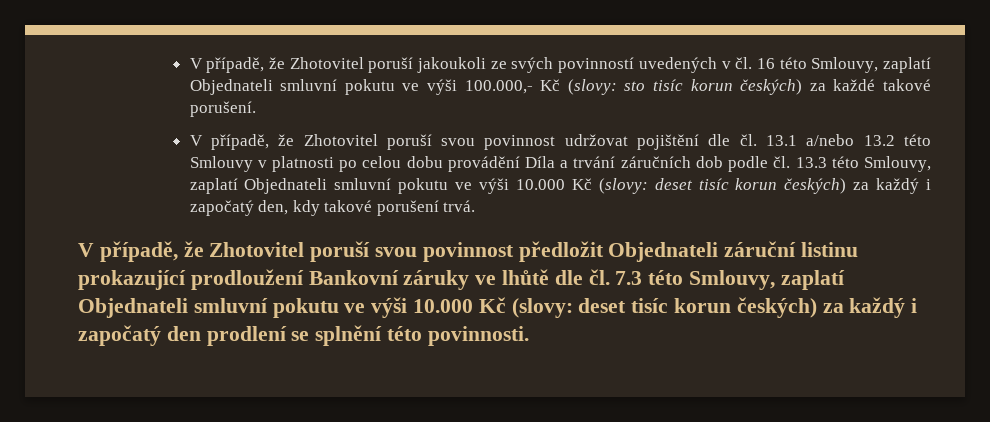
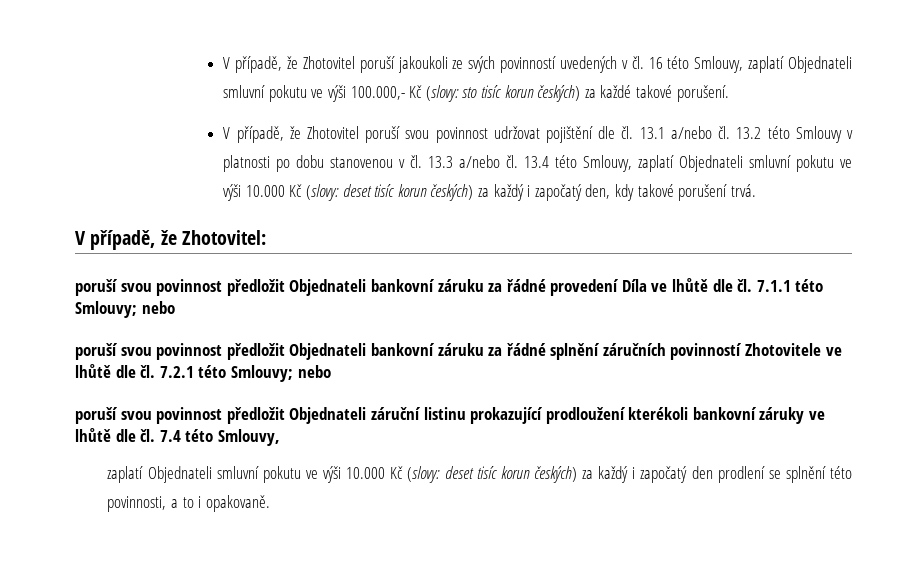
(855, 140) none -> [718,126,731,139] čl.
[362,156,827,172] celou dobu provádění Díla a trvání záručních dob podle čl. 13.3 -> [296,155,550,168] dobu stanovenou v čl. 13.3 a/nebo čl. 13.4
[209,242,305,257] Zhotovitel -> [182,230,267,245] [75,278,824,296] [75,301,175,318] [75,343,842,360] [75,364,331,382] Zhotovitel: // poruší svou povinnost předložit Objednateli bankovní záruku za řádné provedení Díla ve lhůtě dle čl. 7.1.1 této Smlouvy; nebo // poruší svou povinnost předložit Objednateli bankovní záruku za řádné splnění záručních povinností Zhotovitele ve lhůtě dle čl. 7.2.1 této Smlouvy; nebo //
[308,270,399,285] Bankovní -> [628,407,757,420] kterékoli bankovní
[615,270,776,290] 7.3 této Smlouvy, -> [159,429,280,446] 7.4 této Smlouvy, //
[427,326,529,346] povinnosti. -> [107,495,270,512] povinnosti, a to i opakovaně.

